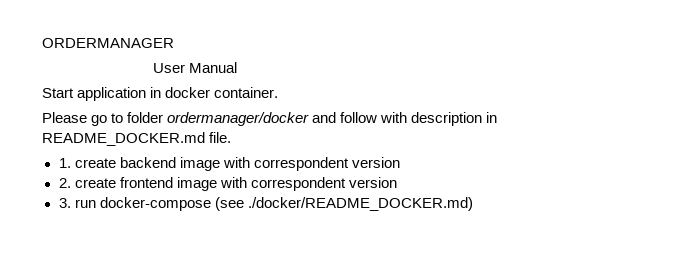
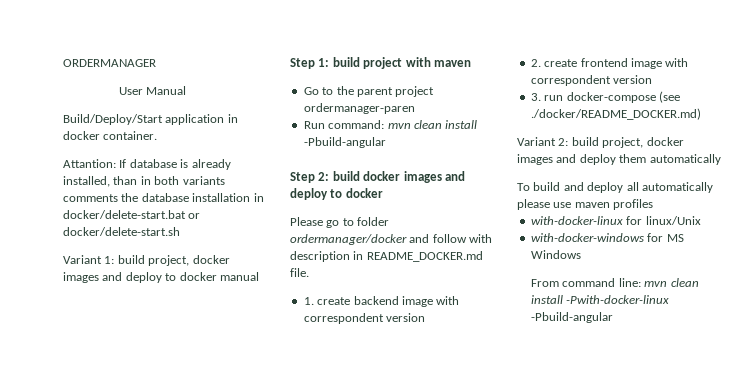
[42,88,74,98] Start -> [63,114,163,125] Build/Deploy/Start
(279, 92) none -> [63,159,231,170] [63,176,225,187] [63,193,264,202] [63,210,201,219] [63,227,180,236] [63,255,230,266] [63,272,259,283] [290,57,471,69] [303,86,435,97] [303,103,415,114] [303,120,478,129] [303,137,386,148] [290,171,465,183] [290,188,383,200] // Attantion: If database is already installed, than in both variants comments the database installation in docker/delete-start.bat or docker/delete-start.sh // Variant 1: build project, docker images and deploy to docker manual // Step 1: build project with maven // Go to the parent project ordermanager-paren // Run command: mvn clean install -Pbuild-angular // Step 2: build docker images and deploy to docker
(473, 204) none -> [517,137,684,148] [517,154,721,165] [517,182,713,193] [517,199,654,210] [530,216,701,225] [530,233,684,242] [530,250,581,259] [531,278,699,287] [531,295,670,304] [531,312,614,323] // Variant 2: build project, docker images and deploy them automatically // To build and deploy all automatically please use maven profiles // with-docker-linux for linux/Unix // with-docker-windows for MS Windows // From command line: mvn clean install -Pwith-docker-linux -Pbuild-angular

